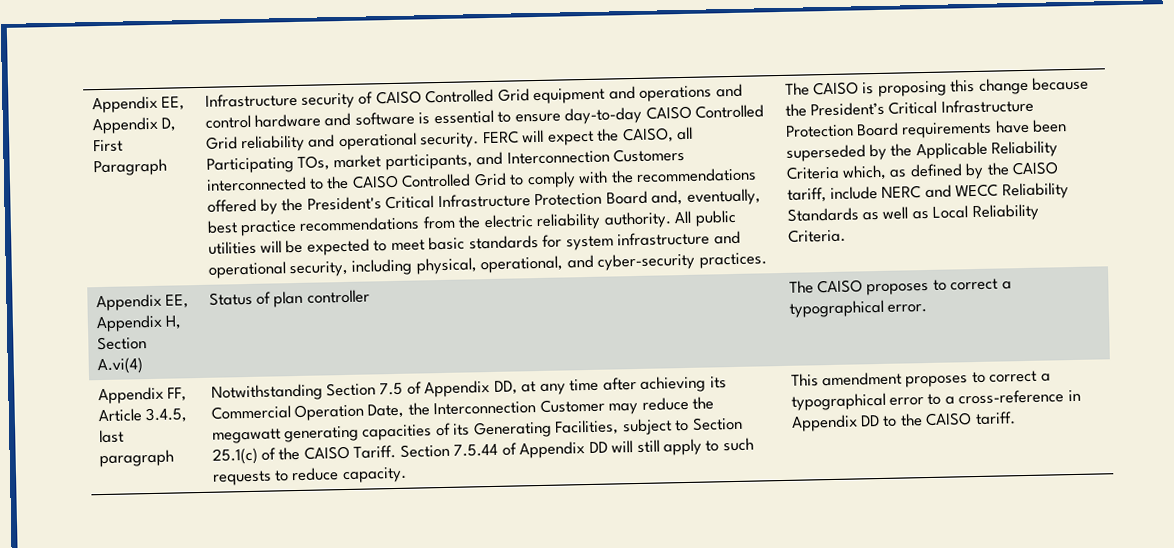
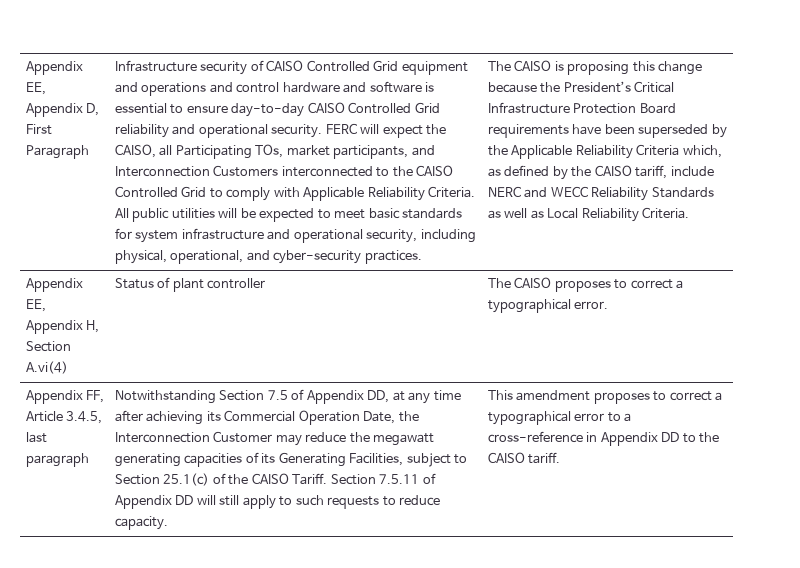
[610,167,758,184] [206,188,761,215] [206,211,672,237] the recommendations offered by the President's Critical Infrastructure Protection Board and, eventually, best practice recommendations from the electric reliability authority. -> [303,186,476,201] Applicable Reliability Criteria.
[273,290,304,308] plan -> [172,278,204,292] plant
[453,443,499,457] 7.5.44 -> [379,474,420,484] 7.5.11

